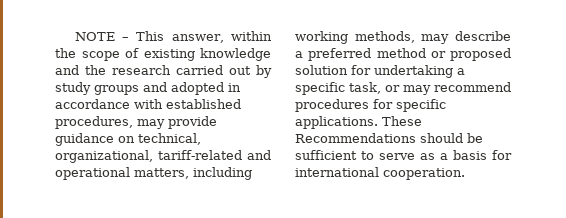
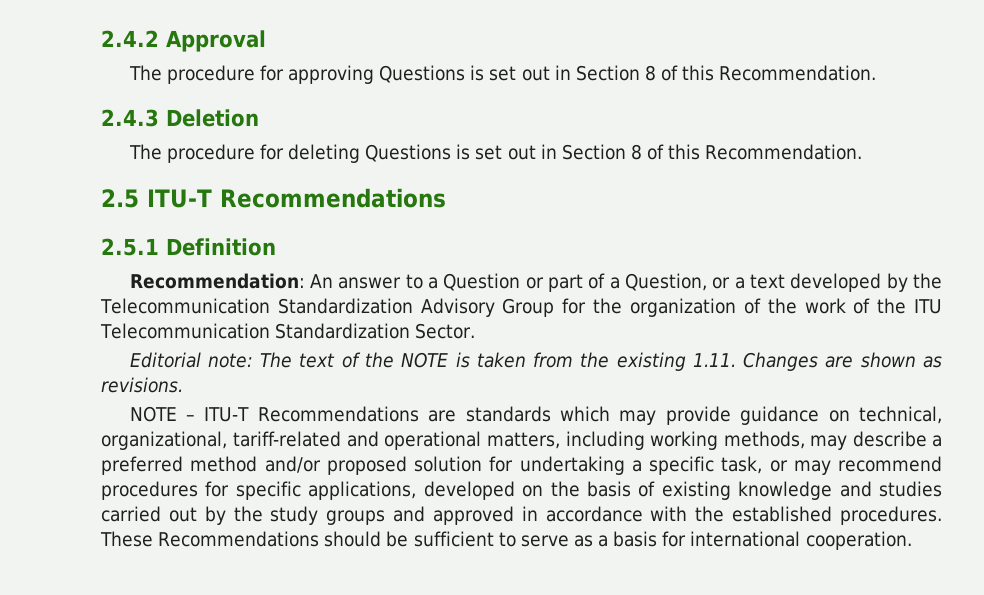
[74,31,272,43] [55,48,271,61] [55,65,272,78] [55,82,241,95] [55,99,241,109] [55,116,133,129] NOTE – This answer, within the scope of existing knowledge and the research carried out by study groups and adopted in accordance with established procedures, -> [101,30,266,52] [128,65,877,84] [101,109,259,127] [128,144,863,163] [101,188,446,208] [101,238,276,256] [129,273,943,292] [100,298,942,317] [100,323,476,339] [129,352,943,371] [101,377,183,393] [129,406,610,422] 2.4.2 Approval // The procedure for approving Questions is set out in Section 8 of this Recommendation. // 2.4.3 Deletion // The procedure for deleting Questions is set out in Section 8 of this Recommendation. // 2.5 ITU-T Recommendations // 2.5.1 Definition // Recommendation: An answer to a Question or part of a Question, or a text developed by the Telecommunication Standardization Advisory Group for the organization of the work of the ITU Telecommunication Standardization Sector. // Editorial note: The text of the NOTE is taken from the existing 1.11. Changes are shown as revisions. // NOTE – ITU-T Recommendations are standards which
[430,51,446,58] or -> [264,456,321,473] and/or
[295,116,378,129] applications. -> [308,481,942,500] [101,506,942,525] applications, developed on the basis of existing knowledge and studies carried out by the study groups and approved in accordance with the established procedures.

